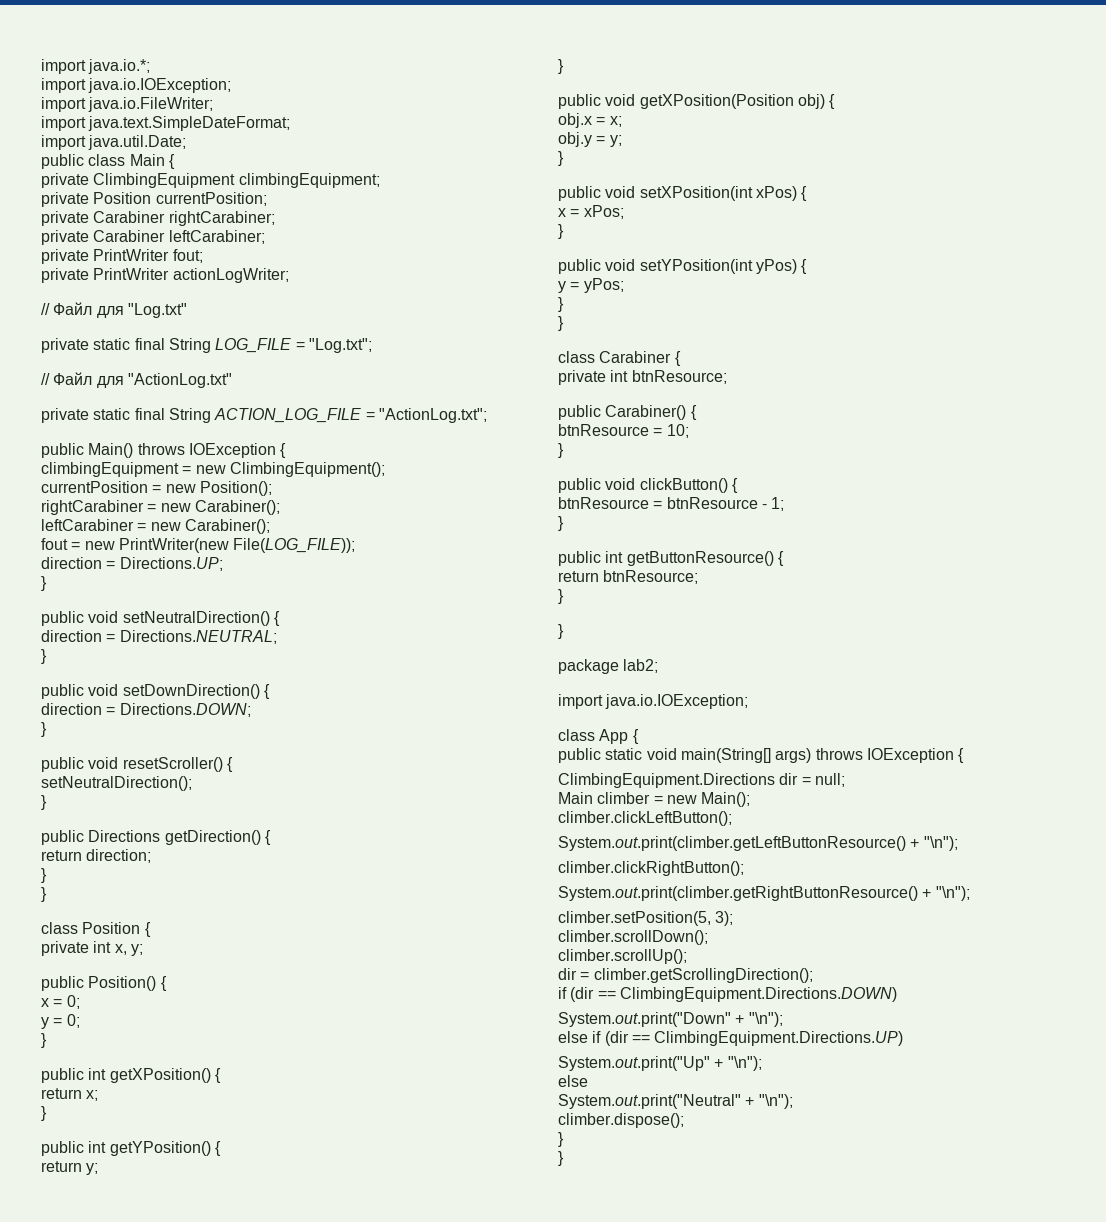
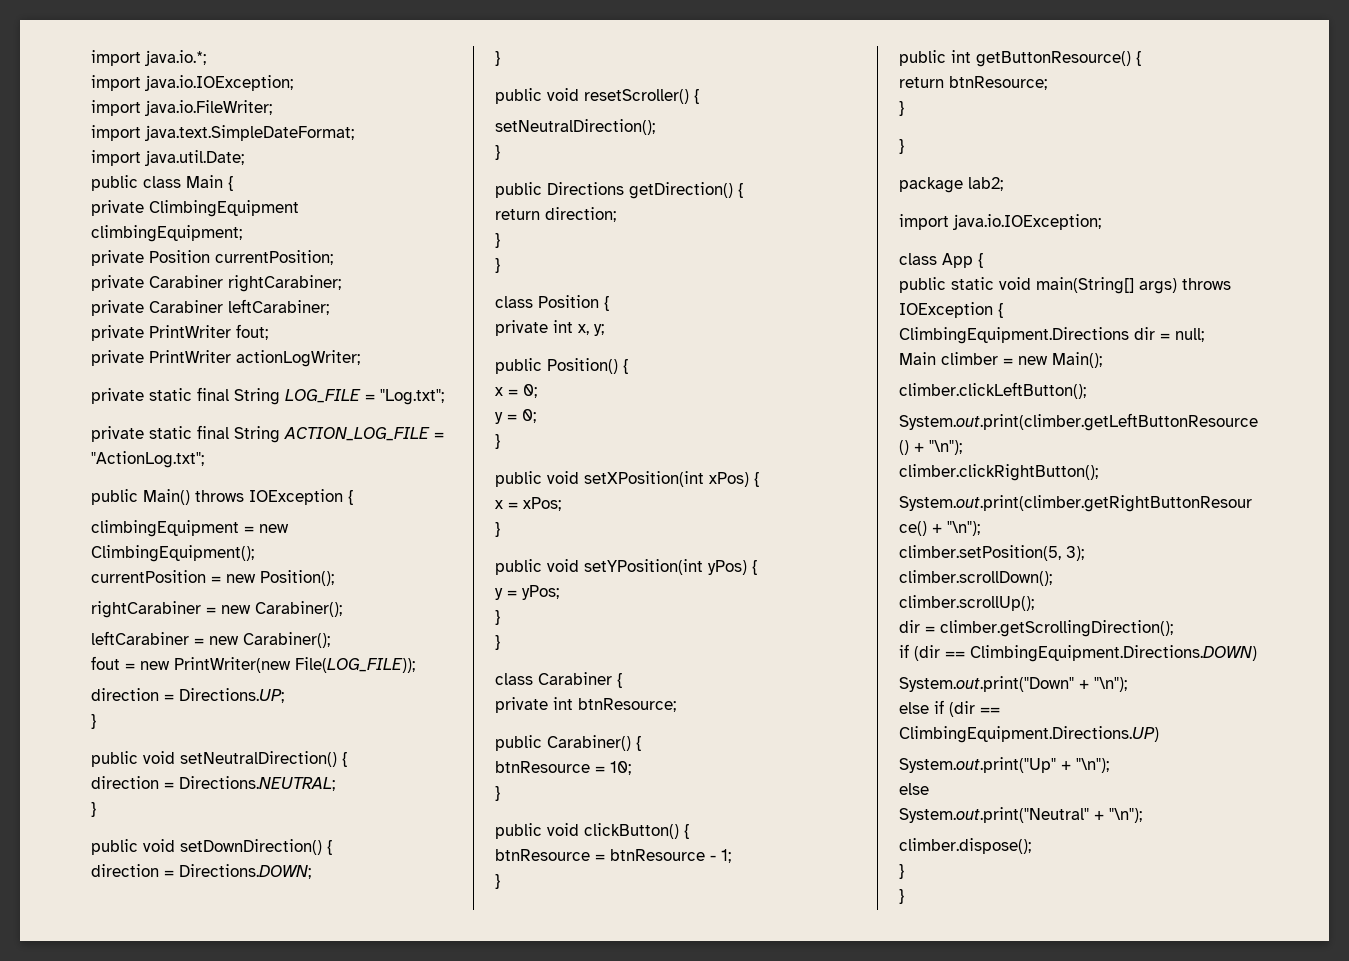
[41,302,187,318] // // Файл для "Log.txt" -> (360, 358) none
[41,372,232,388] // // Файл для "ActionLog.txt" -> (444, 397) none
[41,1068,221,1083] [41,1088,99,1101] [41,1106,47,1121] [41,1141,221,1156] [41,1161,99,1175] [558,59,564,74] [558,94,836,109] [558,113,622,128] [558,132,622,147] [558,151,564,166] // public int getXPosition() { // return x; // } // public int getYPosition() { // return y; // } // public void getXPosition(Position obj) { // obj.x = x; // obj.y = y; // } -> (500, 441) none

